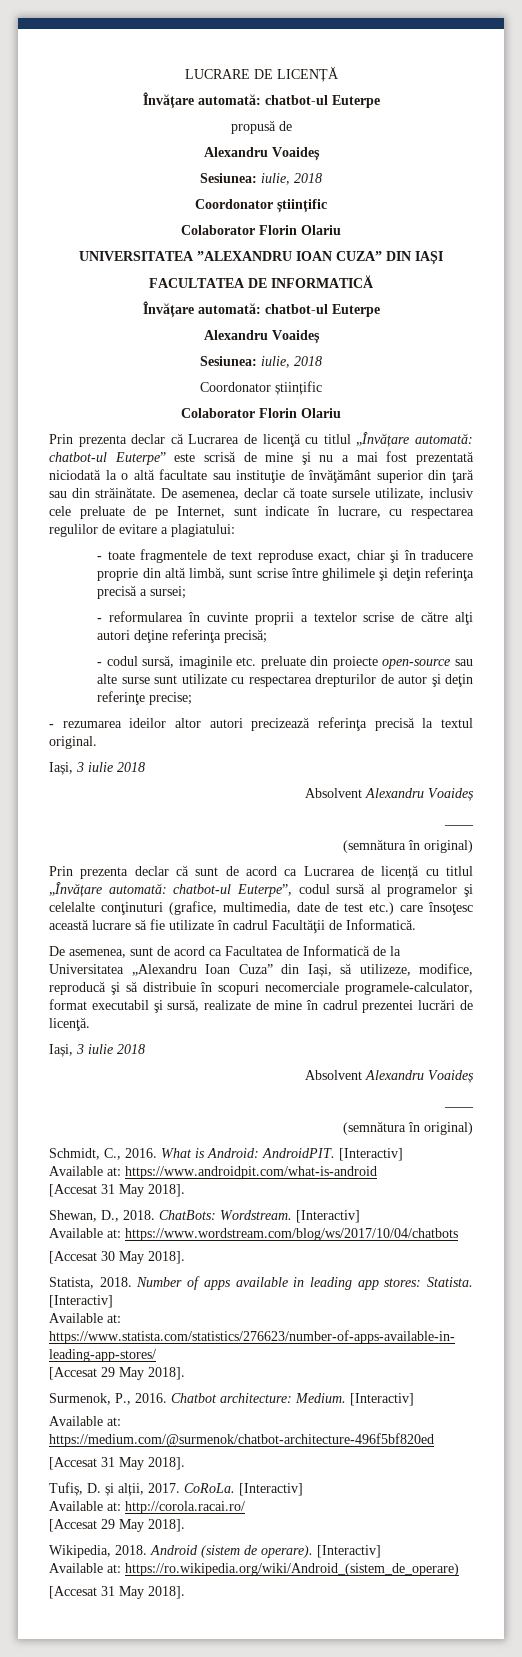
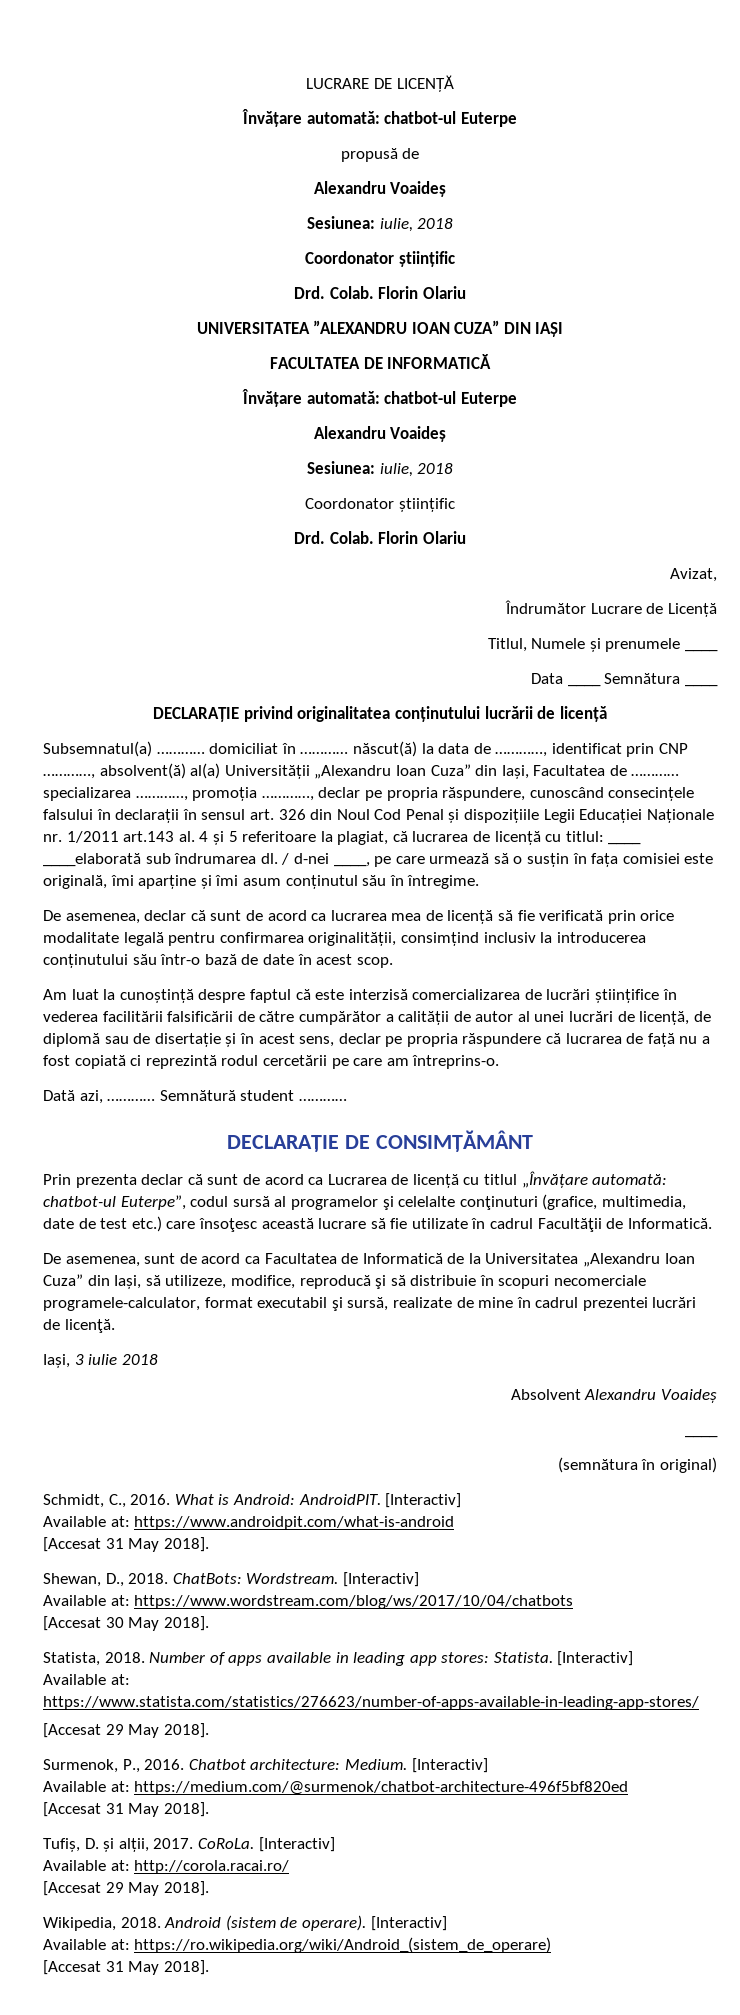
[181,225,255,235] Colaborator -> [294,286,374,299] Drd. Colab.
[181,408,341,418] [49,432,474,447] [49,451,474,465] [49,469,474,483] [49,487,473,500] [49,506,474,519] [49,524,235,537] [97,549,474,563] [97,567,474,581] [97,585,187,599] [97,611,473,625] [97,629,268,643] [97,655,473,669] [97,674,474,687] [97,691,193,705] [49,717,474,731] [49,736,97,749] [49,762,145,775] [305,788,474,801] [444,824,474,826] [343,839,473,853] Colaborator Florin Olariu // Prin prezenta declar că Lucrarea de licenţă cu titlul „Învățare automată: chatbot-ul Euterpe” este scrisă de mine şi nu a mai fost prezentată niciodată la o altă facultate sau instituţie de învăţământ superior din ţară sau din străinătate. De asemenea, declar că toate sursele utilizate, inclusiv cele preluate de pe Internet, sunt indicate în lucrare, cu respectarea regulilor de evitare a plagiatului: // - toate fragmentele de text reproduse exact, chiar şi în traducere proprie din altă limbă, sunt scrise între ghilimele şi deţin referinţa precisă a sursei; // - reformularea în cuvinte proprii a textelor scrise de către alţi autori deţine referinţa precisă; // - codul sursă, imaginile etc. preluate din proiecte open-source sau alte surse sunt utilizate cu respectarea drepturilor de autor şi deţin referinţe precise; // - rezumarea ideilor altor autori precizează referinţa precisă la textul original. // Iași, 3 iulie 2018 // Absolvent Alexandru Voaideș // ____ // (semnătura în original) -> [294,531,466,544] [670,568,717,582] [505,600,718,617] [487,638,719,652] [531,673,564,684] [567,684,601,687] [604,673,681,684] [685,684,719,687] [153,706,607,722] [43,741,689,757] [43,763,680,779] [43,787,695,801] [43,809,714,823] [43,831,604,845] [608,842,642,845] [43,853,714,867] [43,875,480,889] [43,910,675,924] [43,932,646,946] [43,954,393,968] [43,989,677,1003] [43,1011,711,1025] [43,1033,711,1047] [43,1055,500,1069] [43,1090,347,1104] [227,1130,533,1152] Drd. Colab. Florin Olariu // Avizat, // Îndrumător Lucrare de Licență // Titlul, Numele și prenumele ____ // Data ____ Semnătura ____ // DECLARAȚIE privind originalitatea conținutului lucrării de licență // Subsemnatul(a) ………… domiciliat în ………… născut(ă) la data de …………, identificat prin CNP …………, absolvent(ă) al(a) Universității „Alexandru Ioan Cuza” din Iași, Facultatea de ………… specializarea …………, promoția …………, declar pe propria răspundere, cunoscând consecințele falsului în declarații în sensul art. 326 din Noul Cod Penal și dispozițiile Legii Educației Naționale nr. 1/2011 art.143 al. 4 și 5 referitoare la plagiat, că lucrarea de licență cu titlul: ____ ____elaborată sub îndrumarea dl. / d-nei ____, pe care urmează să o susțin în fața comisiei este originală, îmi aparține și îmi asum conținutul său în întregime. // De asemenea, declar că sunt de acord ca lucrarea mea de licență să fie verificată prin orice modalitate legală pentru confirmarea originalității, consimțind inclusiv la introducerea conținutului său într-o bază de date în acest scop. // Am luat la cunoștință despre faptul că este interzisă comercializarea de lucrări științifice în vederea facilitării falsificării de către cumpărător a calității de autor al unei lucrări de licență, de diplomă sau de disertație și în acest sens, declar pe propria răspundere că lucrarea de față nu a fost copiată ci reprezintă rodul cercetării pe care am întreprins-o. // Dată azi, ………… Semnătură student ………… // DECLARAȚIE DE CONSIMȚĂMÂNT

